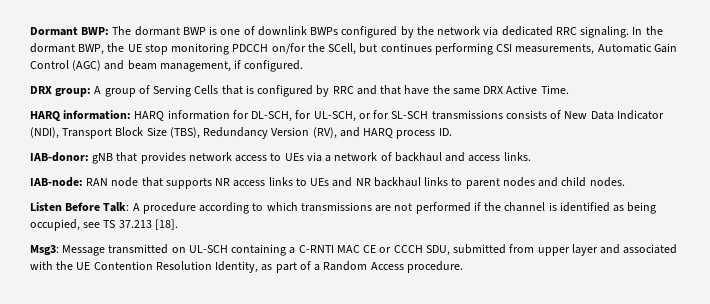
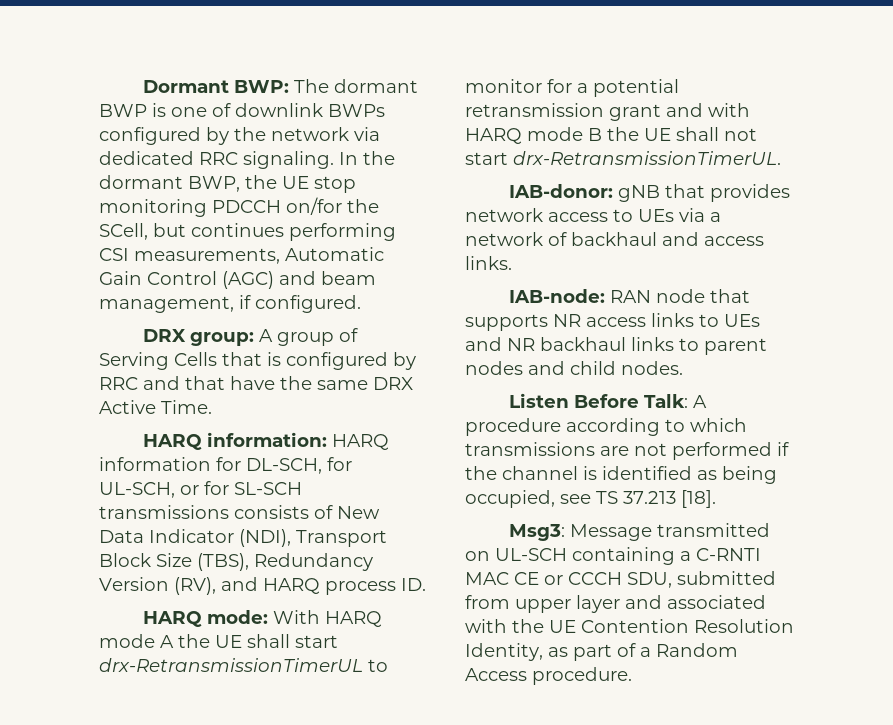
(452, 132) none -> [142,610,382,627] [99,634,338,648] [99,658,388,672] [465,79,679,97] [465,103,750,121] [465,127,757,144] [465,151,781,165] // HARQ mode: With HARQ mode A the UE shall start drx-RetransmissionTimerUL to monitor for a potential retransmission grant and with HARQ mode B the UE shall not start drx-RetransmissionTimerUL.

